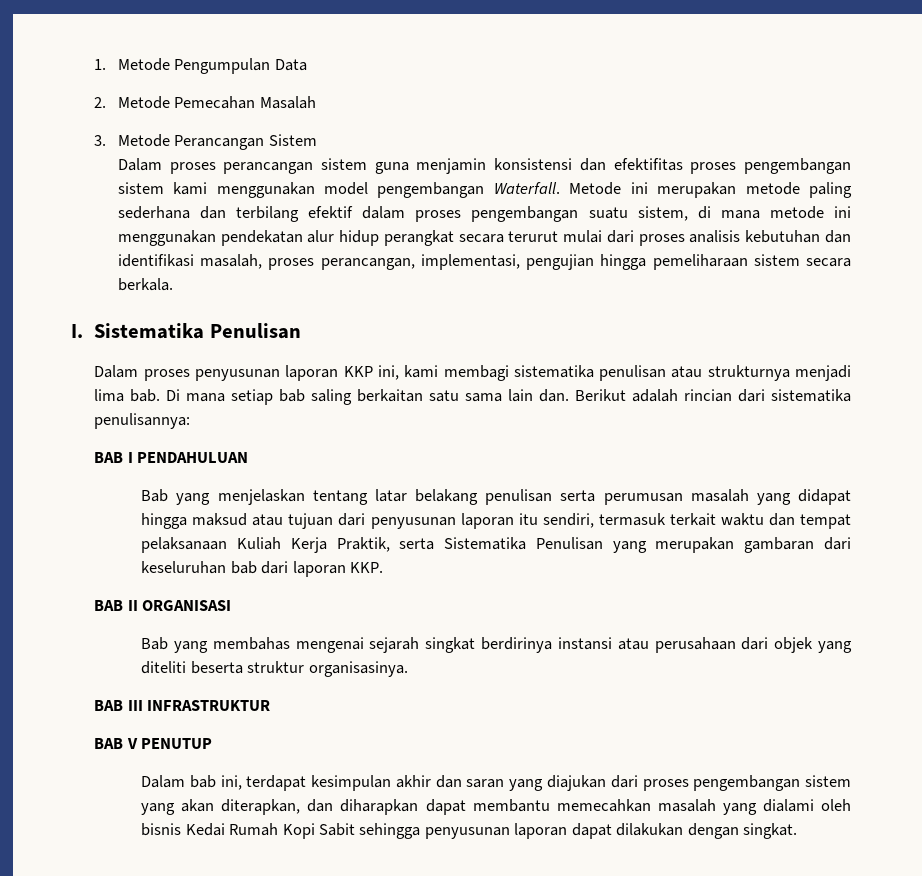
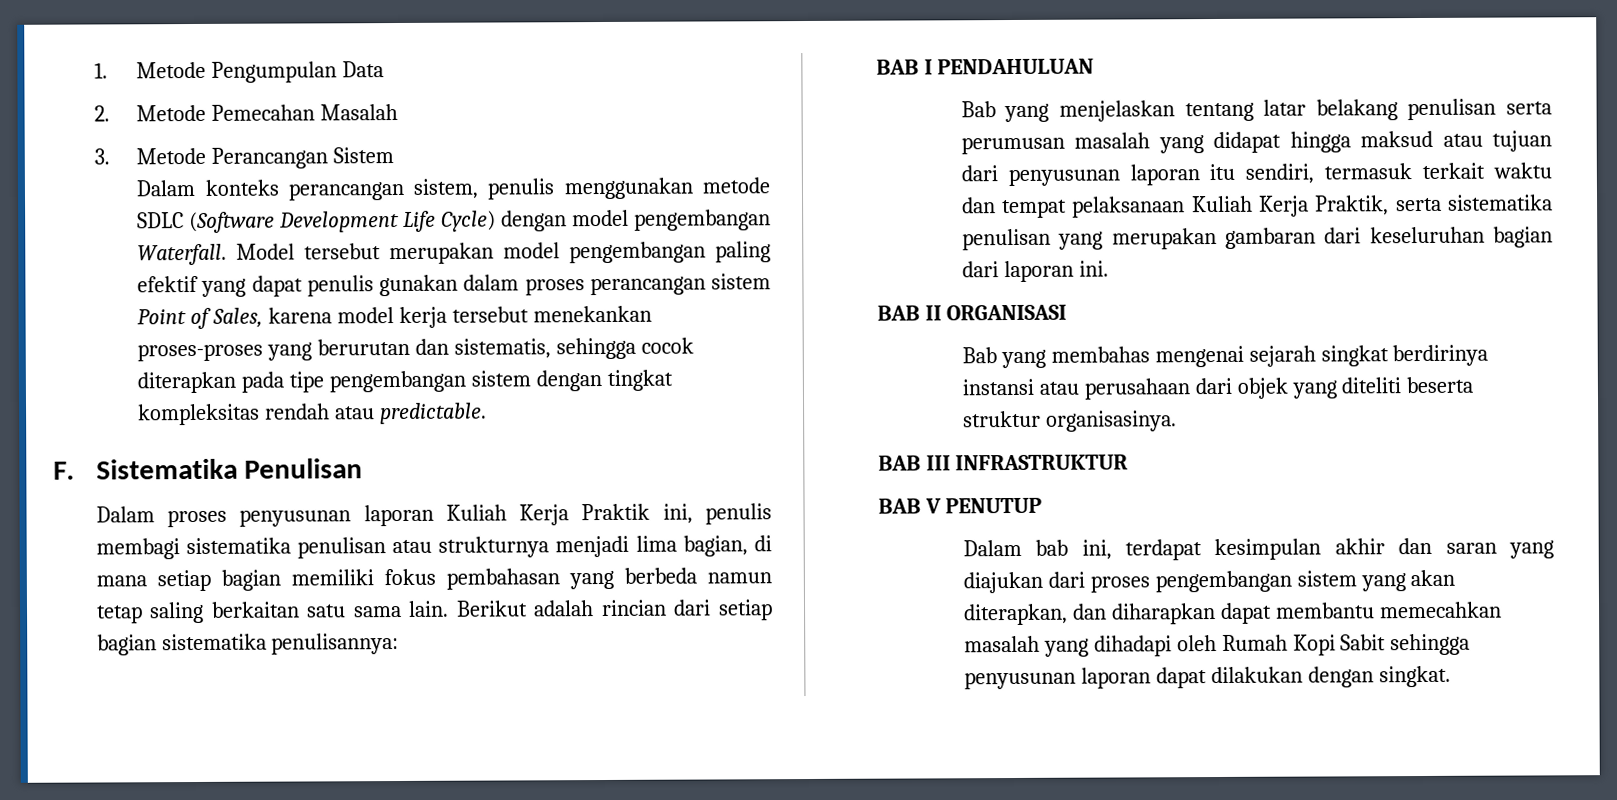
[169,158,851,174] [117,182,852,198] [117,206,851,222] [117,230,852,246] [117,254,851,270] [117,278,173,291] [71,324,83,338] proses perancangan sistem guna menjamin konsistensi dan efektifitas proses pengembangan sistem kami menggunakan model pengembangan Waterfall. Metode ini merupakan metode paling sederhana dan terbilang efektif dalam proses pengembangan suatu sistem, di mana metode ini menggunakan pendekatan alur hidup perangkat secara terurut mulai dari proses analisis kebutuhan dan identifikasi masalah, proses perancangan, implementasi, pengujian hingga pemeliharaan sistem secara berkala. // I. -> [204,177,770,201] [137,209,771,234] [137,241,771,266] [137,273,771,297] [137,305,652,330] [137,337,694,362] [137,369,673,394] [138,402,488,426] [53,461,75,480] konteks perancangan sistem, penulis menggunakan metode SDLC (Software Development Life Cycle) dengan model pengembangan Waterfall. Model tersebut merupakan model pengembangan paling efektif yang dapat penulis gunakan dalam proses perancangan sistem Point of Sales, karena model kerja tersebut menekankan proses-proses yang berurutan dan sistematis, sehingga cocok diterapkan pada tipe pengembangan sistem dengan tingkat kompleksitas rendah atau predictable. // F.
[343,365,439,380] KKP ini, kami -> [445,503,772,526] Kuliah Kerja Praktik ini, penulis
[130,389,306,405] bab. Di mana setiap bab -> [682,535,772,557] [95,567,772,592] [95,605,143,624] bagian, di mana setiap bagian memiliki fokus pembahasan yang berbeda namun tetap
[508,389,570,402] lain dan. -> [408,600,450,617] lain.
(766, 395) none -> [718,599,774,621] [96,634,157,656] setiap bagian
[444,537,603,550] Sistematika Penulisan -> [1448,194,1554,211] [961,228,1051,251] sistematika penulisan
[230,561,257,574] bab -> [1493,226,1554,248] bagian
[350,562,384,573] KKP. -> [1078,260,1109,277] ini.
[762,799,851,812] [141,823,225,836] dialami oleh bisnis Kedai -> [1093,635,1217,657] dihadapi oleh

